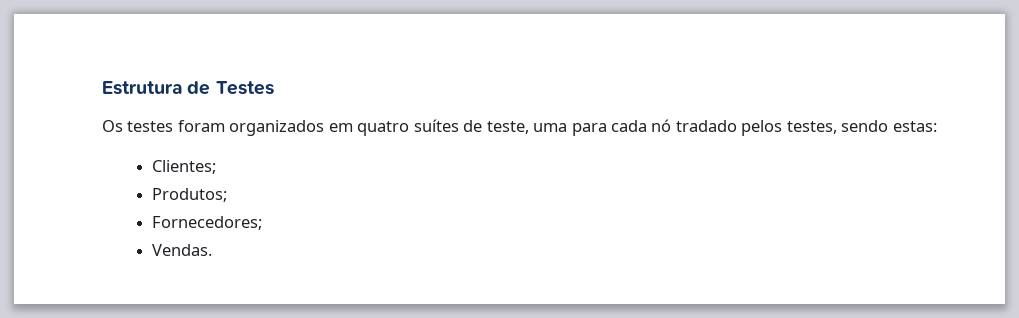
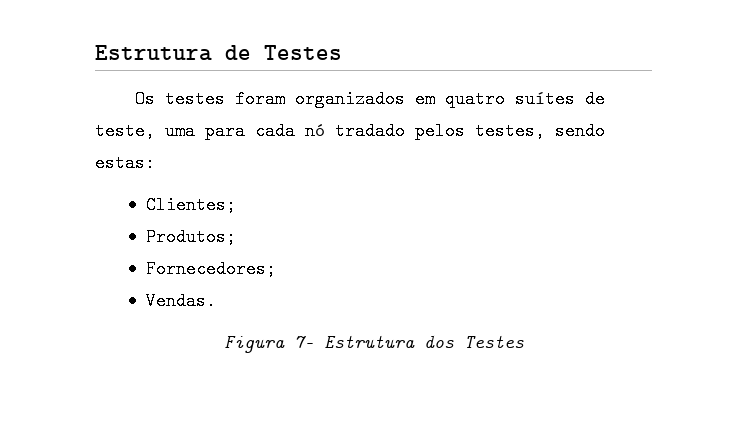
(213, 250) none -> [223,335,524,353] // Figura 7- Estrutura dos Testes

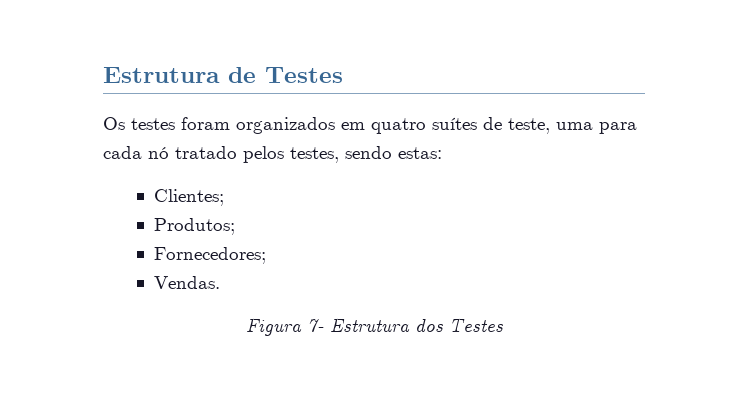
[335,122,405,140] tradado -> [175,146,237,159] tratado

